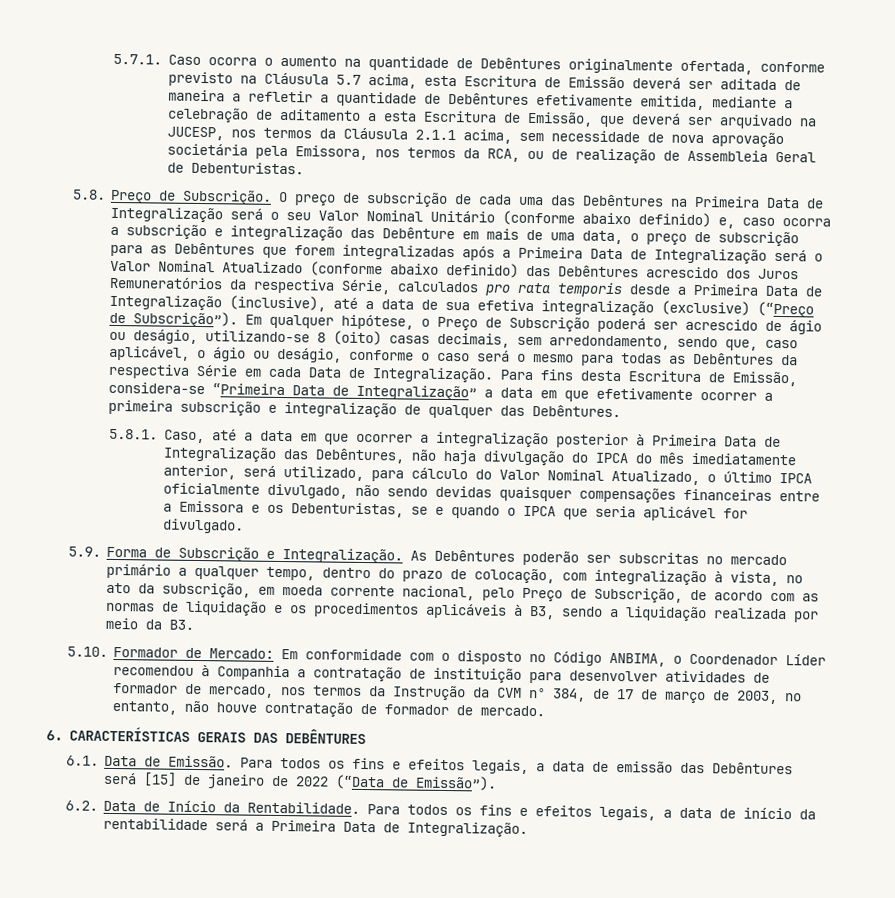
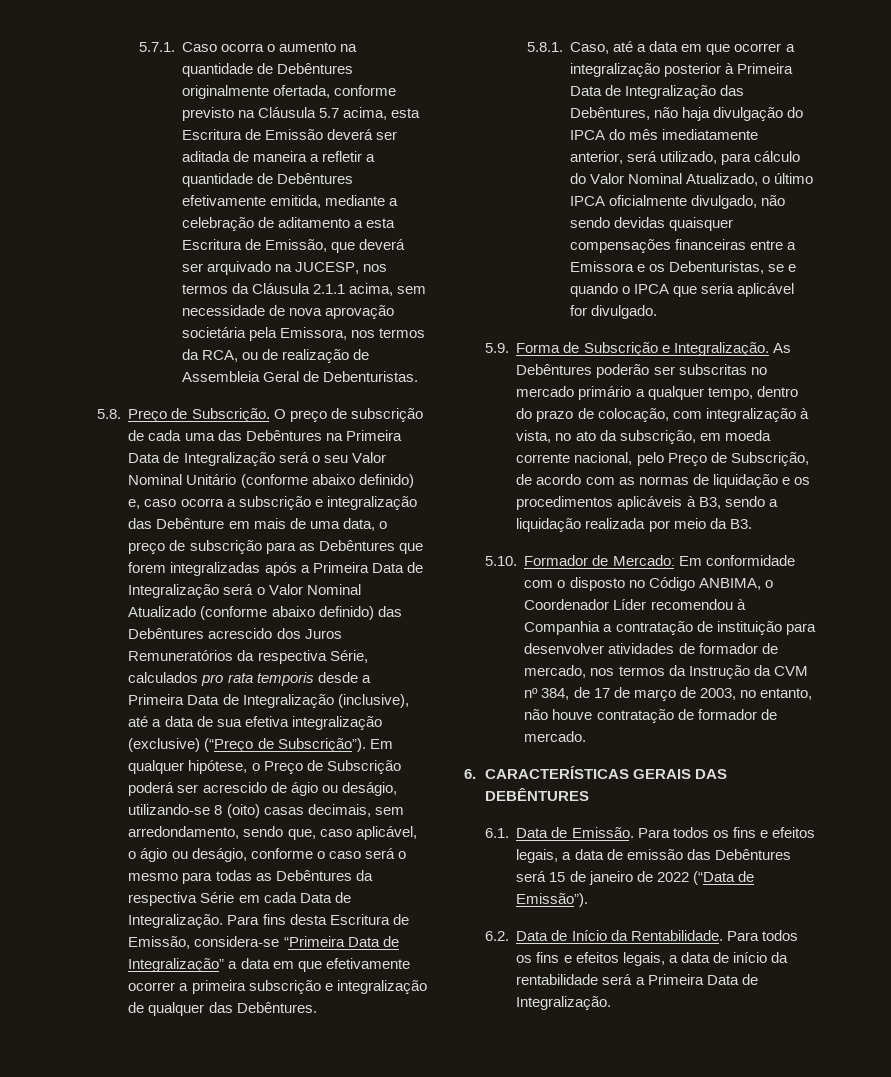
[143,772,178,787] [15] -> [549,872,566,882] 15

